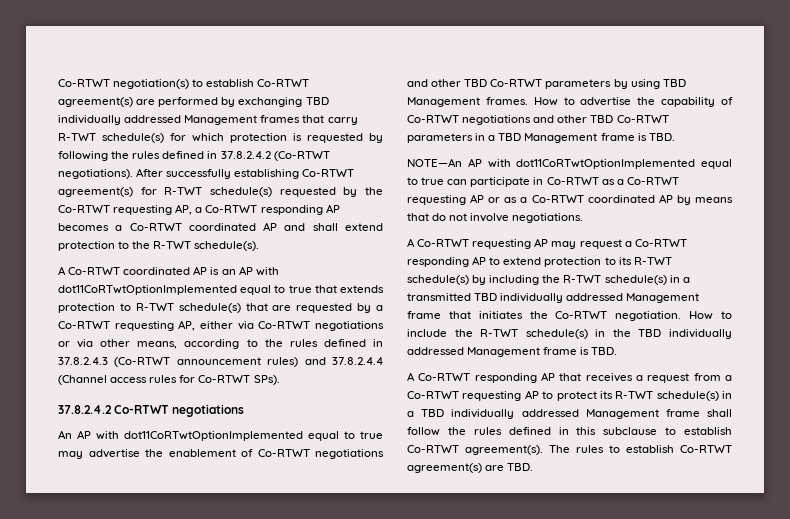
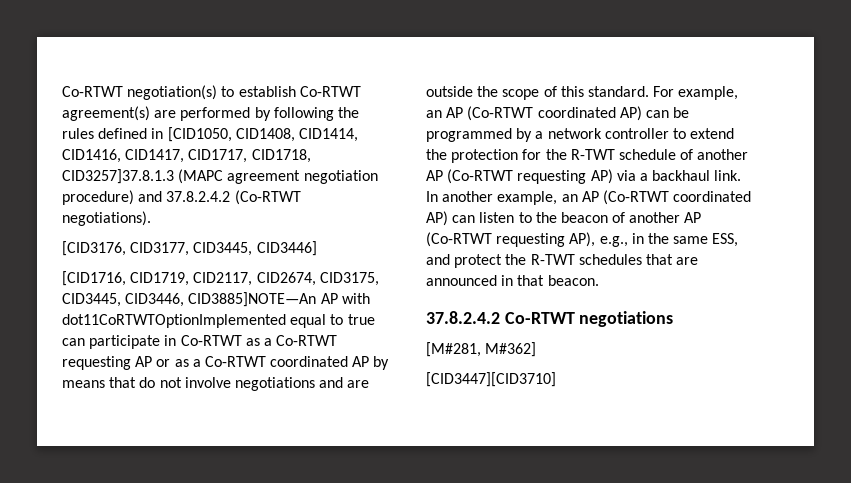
[238,97,329,107] [58,115,358,125] [58,133,383,143] exchanging TBD individually addressed Management frames that carry R-TWT schedule(s) for which protection is requested by -> (271, 114) none
[220,151,330,161] [58,168,355,179] [58,187,383,197] [58,204,340,215] [58,222,383,231] [58,241,260,251] [58,266,279,276] [58,285,384,295] [58,303,383,313] [58,320,384,331] [58,339,383,349] [58,357,383,367] [58,375,280,385] [58,404,245,417] [58,430,383,441] [58,449,384,459] [407,79,686,89] [407,97,733,107] [407,115,669,125] [407,133,675,143] [407,158,696,169] 37.8.2.4.2 (Co-RTWT negotiations). After successfully establishing Co-RTWT agreement(s) for R-TWT schedule(s) requested by the Co-RTWT requesting AP, a Co-RTWT responding AP becomes a Co-RTWT coordinated AP and shall extend protection to the R-TWT schedule(s). // A Co-RTWT coordinated AP is an AP with dot11CoRTwtOptionImplemented equal to true that extends protection to R-TWT schedule(s) that are requested by a Co-RTWT requesting AP, either via Co-RTWT negotiations or via other means, according to the rules defined in 37.8.2.4.3 (Co-RTWT announcement rules) and 37.8.2.4.4 (Channel access rules for Co-RTWT SPs). // 37.8.2.4.2 Co-RTWT negotiations // An AP with dot11CoRTwtOptionImplemented equal to true may advertise the enablement of Co-RTWT negotiations and other TBD Co-RTWT parameters by using TBD Management frames. How to advertise the capability of Co-RTWT negotiations and other TBD Co-RTWT parameters in a TBD Management frame is TBD. // NOTE—An AP with dot11CoRTwtOptionImplemented -> [167,127,358,142] [62,149,311,163] [62,169,378,184] [62,190,301,205] [62,211,151,226] [62,241,317,256] [62,271,379,286] [62,292,370,307] [62,314,286,328] [CID1050, CID1408, CID1414, CID1416, CID1417, CID1717, CID1718, CID3257]37.8.1.3 (MAPC agreement negotiation procedure) and 37.8.2.4.2 (Co-RTWT negotiations). // [CID3176, CID3177, CID3445, CID3446] // [CID1716, CID1719, CID2117, CID2674, CID3175, CID3445, CID3446, CID3885]NOTE—An AP with dot11CoRTWTOptionImplemented
[512,213,584,223] [407,238,687,249] [407,256,672,267] [407,275,690,285] [407,293,700,303] [407,311,732,321] [407,329,732,339] [407,347,618,357] [407,372,732,383] [407,390,732,401] [407,409,732,419] [407,427,732,436] [407,445,732,455] [407,463,534,473] negotiations. // A Co-RTWT requesting AP may request a Co-RTWT responding AP to extend protection to its R-TWT schedule(s) by including the R-TWT schedule(s) in a transmitted TBD individually addressed Management frame that initiates the Co-RTWT negotiation. How to include the R-TWT schedule(s) in the TBD individually addressed Management frame is TBD. // A Co-RTWT responding AP that receives a request from a Co-RTWT requesting AP to protect its R-TWT schedule(s) in a TBD individually addressed Management frame shall follow the rules defined in this subclause to establish Co-RTWT agreement(s). The rules to establish Co-RTWT agreement(s) are TBD. -> [234,377,370,391] [426,86,739,100] [426,106,690,121] [426,128,735,142] [426,149,749,163] [426,169,742,184] [426,190,752,205] [426,211,702,226] [426,232,739,247] [426,254,699,268] [426,275,599,286] [426,311,674,327] [426,342,537,357] [426,372,556,387] negotiations and are outside the scope of this standard. For example, an AP (Co-RTWT coordinated AP) can be programmed by a network controller to extend the protection for the R-TWT schedule of another AP (Co-RTWT requesting AP) via a backhaul link. In another example, an AP (Co-RTWT coordinated AP) can listen to the beacon of another AP (Co-RTWT requesting AP), e.g., in the same ESS, and protect the R-TWT schedules that are announced in that beacon. // 37.8.2.4.2 Co-RTWT negotiations // [M#281, M#362] // [CID3447][CID3710]

